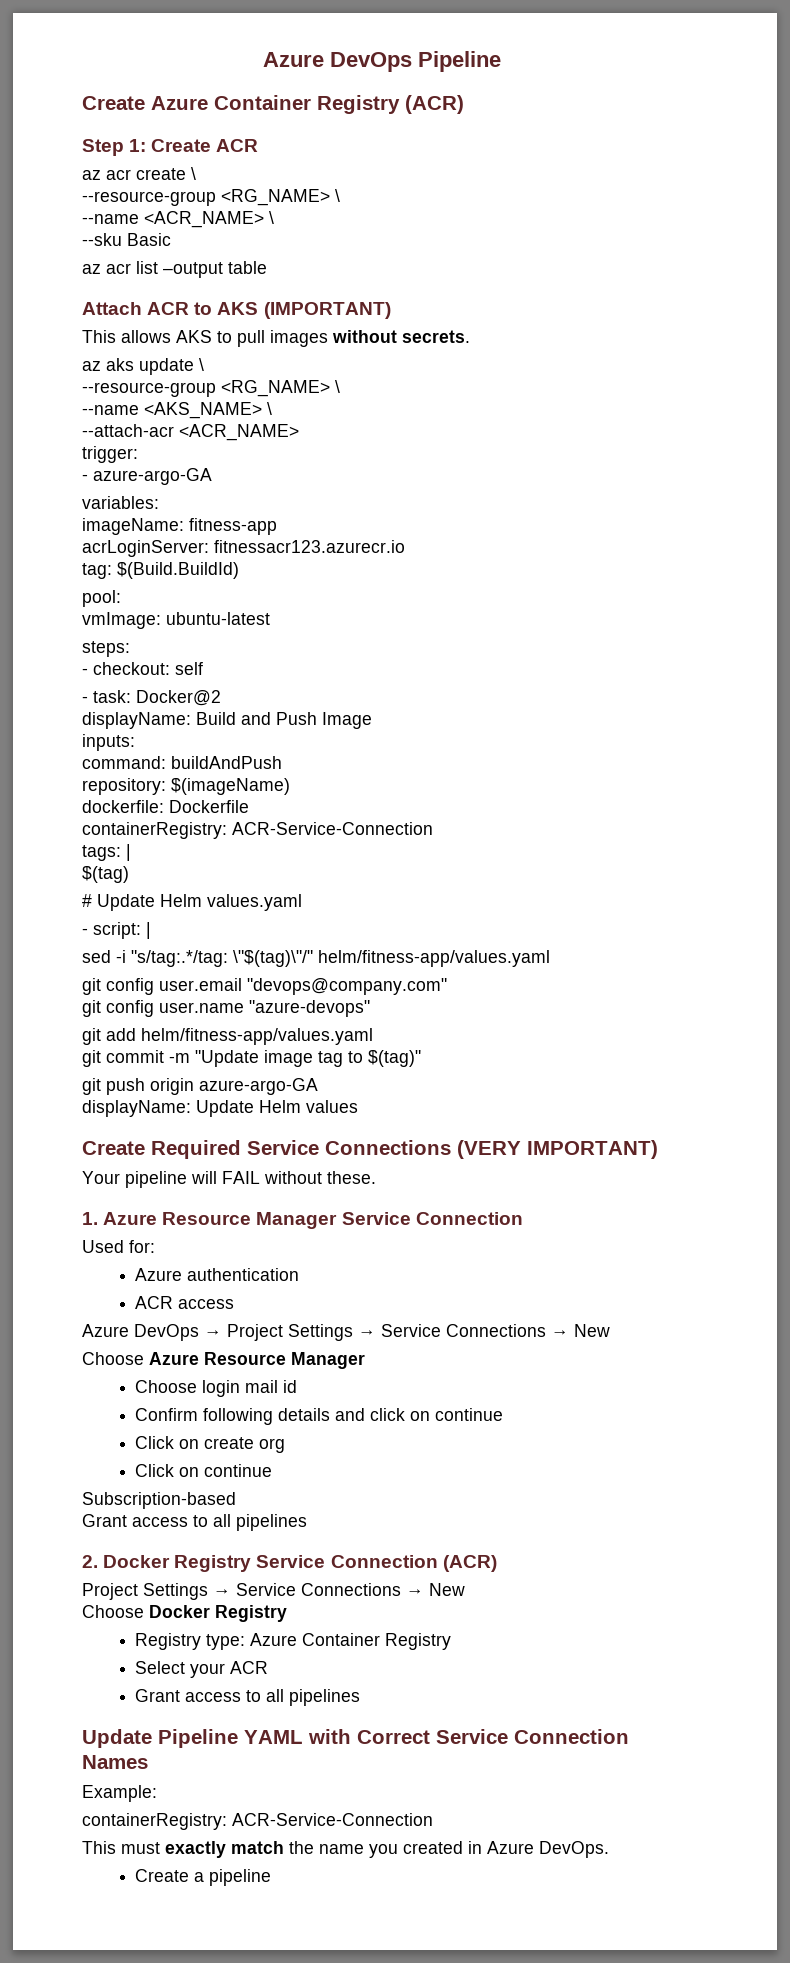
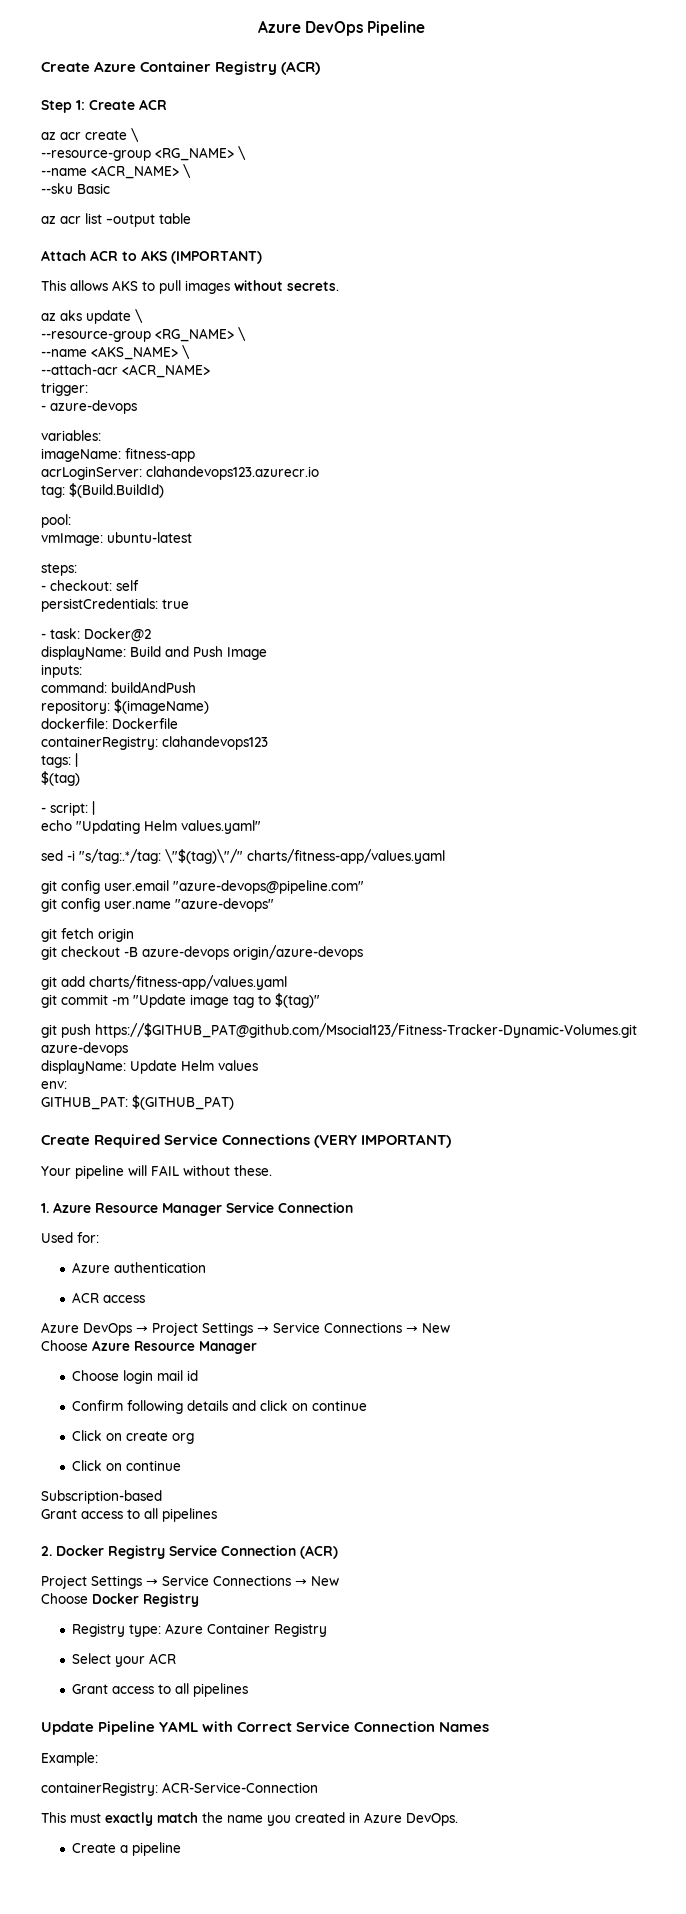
[93,468,212,485] azure-argo-GA -> [50,400,137,414] azure-devops
[214,540,405,553] fitnessacr123.azurecr.io -> [146,466,319,480] clahandevops123.azurecr.io
(203, 668) none -> [41,598,189,612] // persistCredentials: true
[232,822,433,835] ACR-Service-Connection -> [162,736,268,750] clahandevops123
[82,894,302,911] // # Update Helm values.yaml -> (80, 778) none
(151, 930) none -> [41,820,261,834] // echo "Updating Helm values.yaml"
[318,950,550,967] helm/fitness-app/values.yaml -> [247,849,445,864] charts/fitness-app/values.yaml
[247,978,447,995] "devops@company.com" -> [173,880,364,894] "azure-devops@pipeline.com"
(370, 1008) none -> [41,928,134,942] [41,945,363,960] // git fetch origin // git checkout -B azure-devops origin/azure-devops
[141,1028,373,1045] helm/fitness-app/values.yaml -> [89,975,287,990] charts/fitness-app/values.yaml
[150,1078,318,1095] origin azure-argo-GA -> [95,1023,637,1038] [41,1042,128,1056] https://$GITHUB_PAT@github.com/Msocial123/Fitness-Tracker-Dynamic-Volumes.git azure-devops
(358, 1106) none -> [41,1081,67,1089] [41,1095,234,1110] // env: // GITHUB_PAT: $(GITHUB_PAT)

